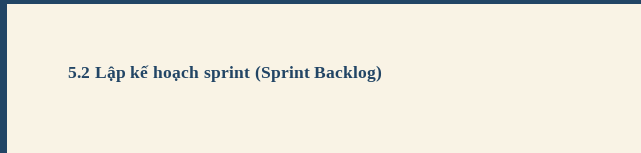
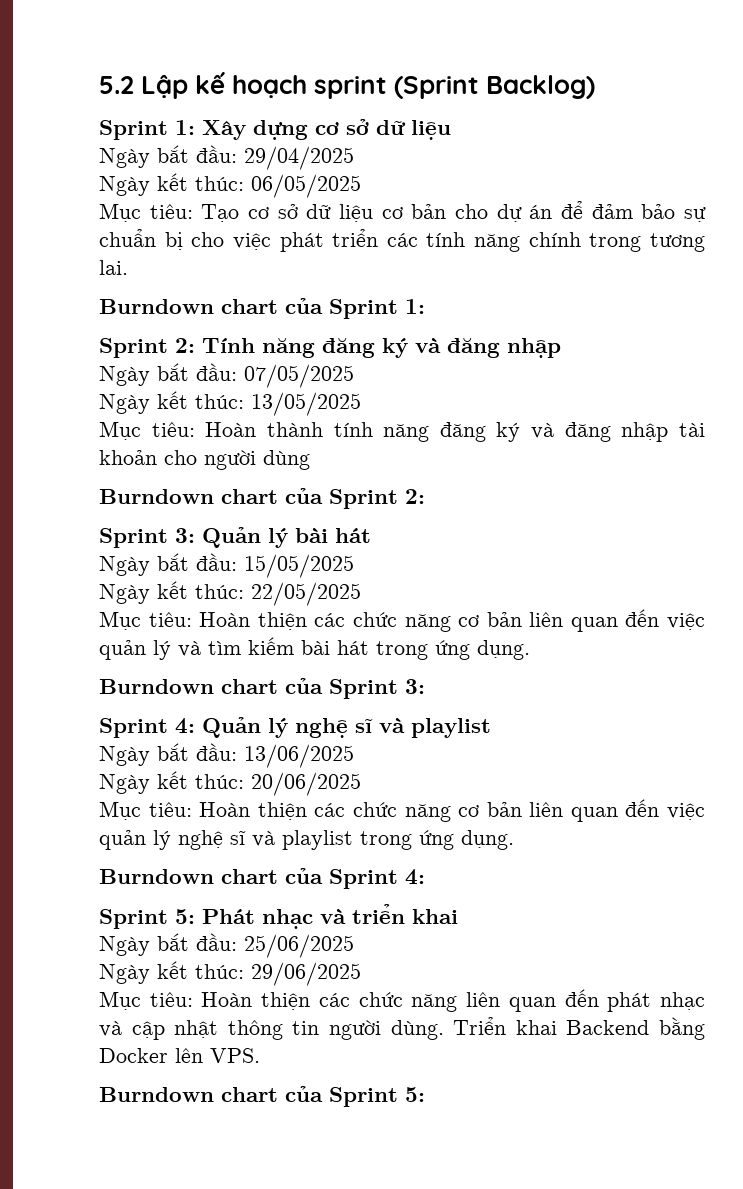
(383, 73) none -> [99,119,451,140] [99,145,354,170] [99,173,361,198] [99,201,706,222] [99,229,705,252] [99,260,128,275] [99,298,425,319] [99,337,561,358] [99,363,354,388] [99,391,361,416] [99,421,705,442] [99,450,310,470] [99,488,425,509] [99,527,371,548] [99,553,354,578] [99,581,361,606] [99,609,705,632] [99,637,530,660] [99,678,425,699] [99,717,491,738] [99,743,354,768] [99,771,361,796] [99,799,705,822] [99,830,514,850] [99,868,425,889] [99,904,458,929] [99,933,354,958] [99,961,361,986] [99,989,706,1012] [99,1017,706,1040] [99,1048,260,1063] [99,1086,425,1107] // Sprint 1: Xây dựng cơ sở dữ liệu // Ngày bắt đầu: 29/04/2025 // Ngày kết thúc: 06/05/2025 // Mục tiêu: Tạo cơ sở dữ liệu cơ bản cho dự án để đảm bảo sự chuẩn bị cho việc phát triển các tính năng chính trong tương lai. // Burndown chart của Sprint 1: // Sprint 2: Tính năng đăng ký và đăng nhập // Ngày bắt đầu: 07/05/2025 // Ngày kết thúc: 13/05/2025 // Mục tiêu: Hoàn thành tính năng đăng ký và đăng nhập tài khoản cho người dùng // Burndown chart của Sprint 2: // Sprint 3: Quản lý bài hát // Ngày bắt đầu: 15/05/2025 // Ngày kết thúc: 22/05/2025 // Mục tiêu: Hoàn thiện các chức năng cơ bản liên quan đến việc quản lý và tìm kiếm bài hát trong ứng dụng. // Burndown chart của Sprint 3: // Sprint 4: Quản lý nghệ sĩ và playlist // Ngày bắt đầu: 13/06/2025 // Ngày kết thúc: 20/06/2025 // Mục tiêu: Hoàn thiện các chức năng cơ bản liên quan đến việc quản lý nghệ sĩ và playlist trong ứng dụng. // Burndown chart của Sprint 4: // Sprint 5: Phát nhạc và triển khai // Ngày bắt đầu: 25/06/2025 // Ngày kết thúc: 29/06/2025 // Mục tiêu: Hoàn thiện các chức năng liên quan đến phát nhạc và cập nhật thông tin người dùng. Triển khai Backend bằng Docker lên VPS. // Burndown chart của Sprint 5:

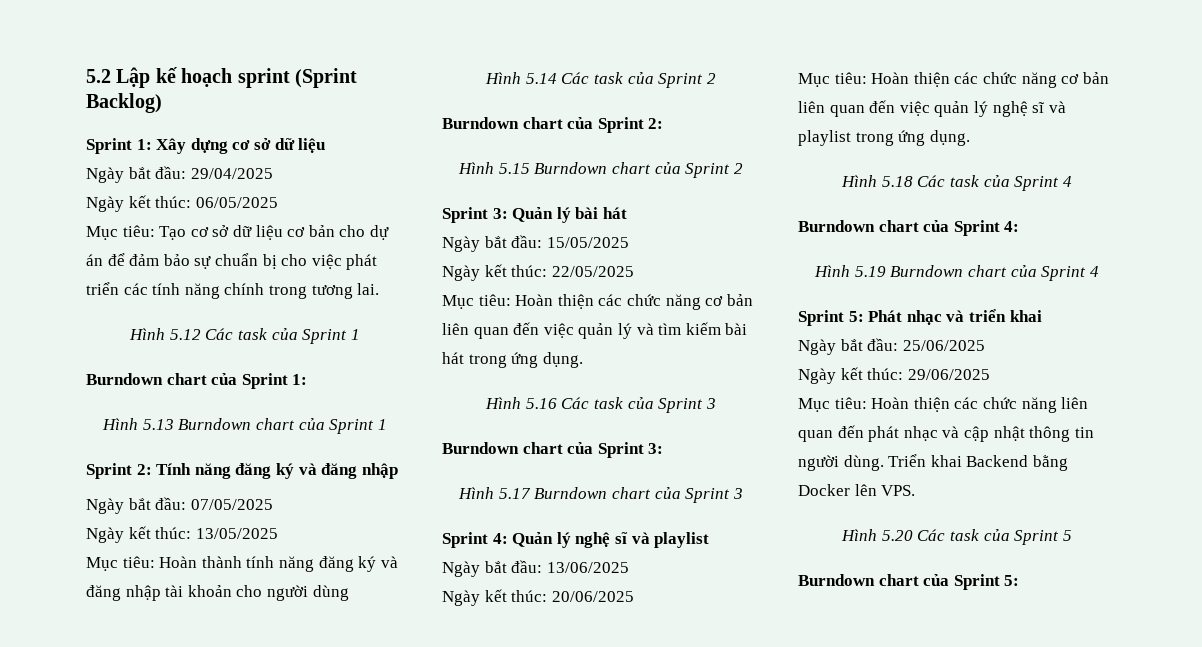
(128, 267) none -> [129,328,360,344] // Hình 5.12 Các task của Sprint 1
(425, 306) none -> [102,418,387,434] // Hình 5.13 Burndown chart của Sprint 1
(310, 460) none -> [485,72,716,88] // Hình 5.14 Các task của Sprint 2
(425, 496) none -> [458,162,743,178] // Hình 5.15 Burndown chart của Sprint 2
(530, 650) none -> [485,397,716,413] // Hình 5.16 Các task của Sprint 3
(425, 686) none -> [458,487,743,503] // Hình 5.17 Burndown chart của Sprint 3
(514, 840) none -> [841,175,1072,191] // Hình 5.18 Các task của Sprint 4
(425, 877) none -> [814,265,1099,281] // Hình 5.19 Burndown chart của Sprint 4
(260, 1055) none -> [841,529,1072,545] // Hình 5.20 Các task của Sprint 5

